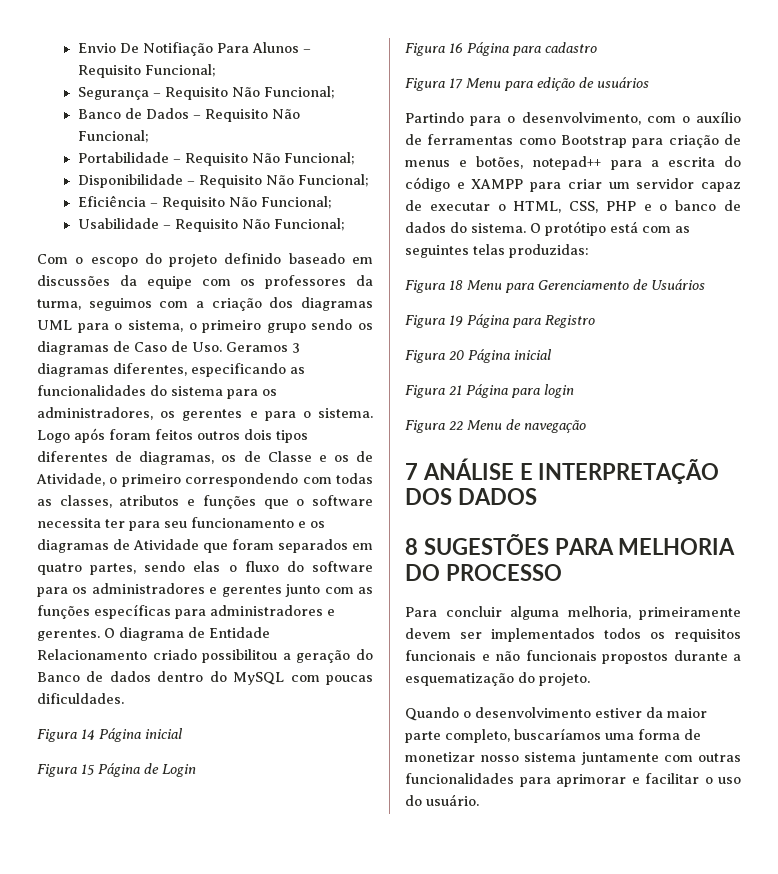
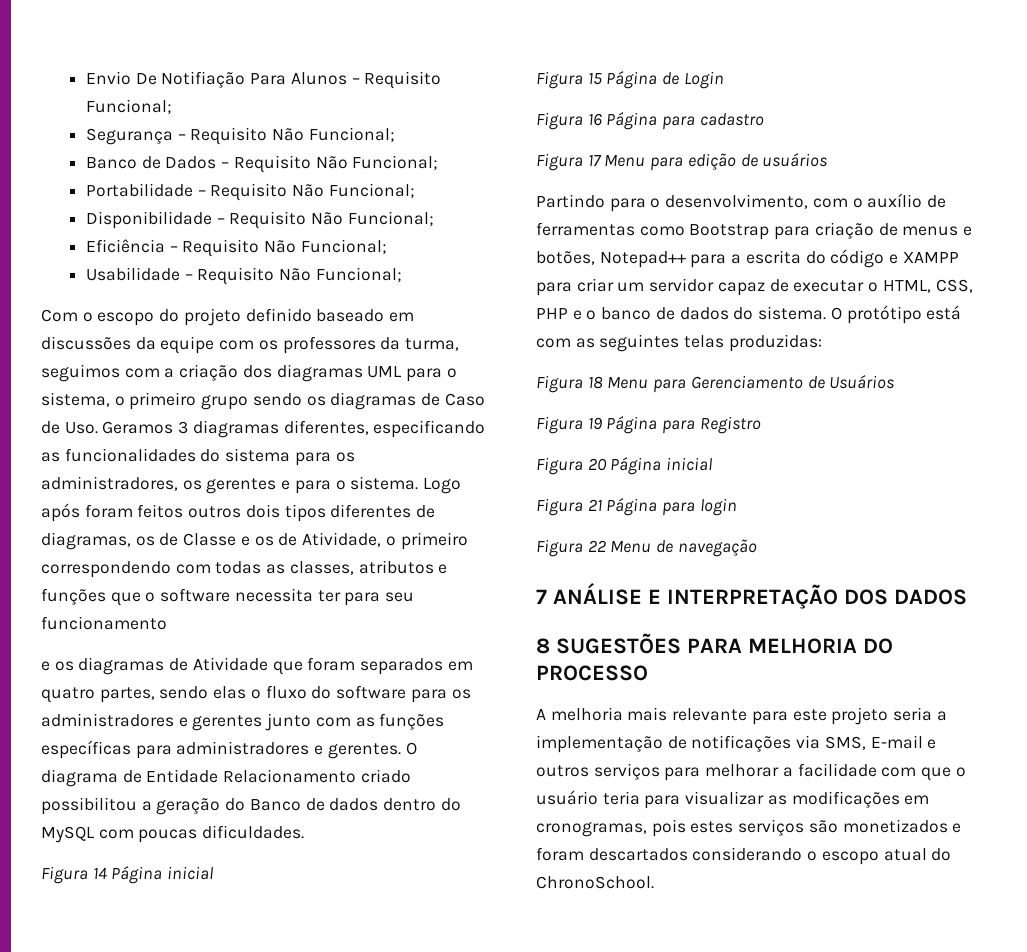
(294, 522) none -> (167, 623) //
[532,156,602,170] notepad++ -> [599,251,686,268] Notepad++
[405,606,741,620] [405,628,741,642] [405,650,741,664] [405,672,590,686] [405,707,707,721] [405,728,701,743] [405,752,741,765] [405,773,741,787] [405,794,479,806] Para concluir alguma melhoria, primeiramente devem ser implementados todos os requisitos funcionais e não funcionais propostos durante a esquematização do projeto. // Quando o desenvolvimento estiver da maior parte completo, buscaríamos uma forma de monetizar nosso sistema juntamente com outras funcionalidades para aprimorar e facilitar o uso do usuário. -> [536,707,947,725] [536,735,937,753] [536,763,966,781] [536,790,930,809] [536,819,962,837] [536,847,952,865] [536,876,654,889] A melhoria mais relevante para este projeto seria a implementação de notificações via SMS, E-mail e outros serviços para melhorar a facilidade com que o usuário teria para visualizar as modificações em cronogramas, pois estes serviços são monetizados e foram descartados considerando o escopo atual do ChronoSchool.

